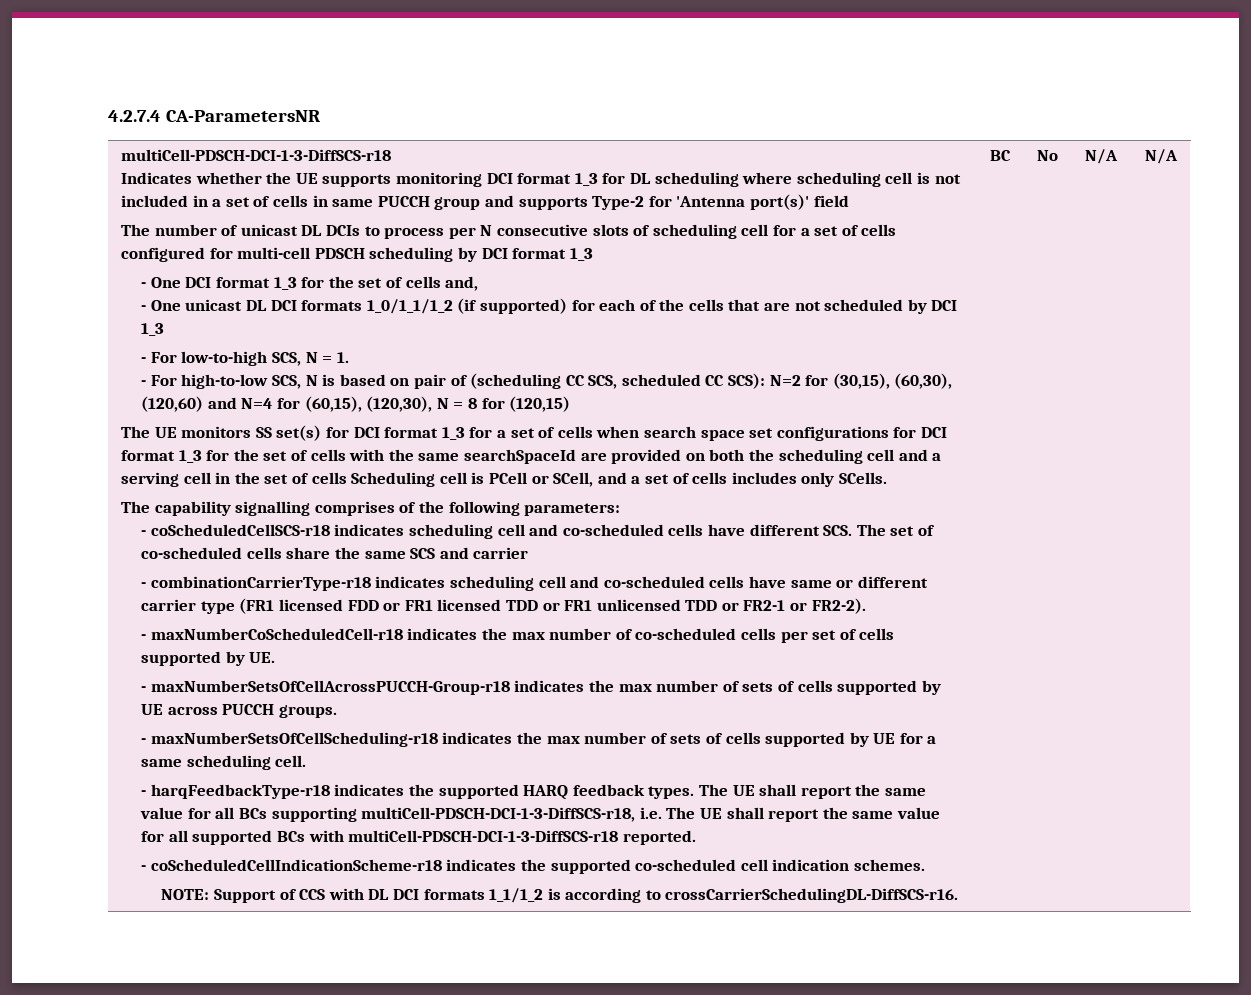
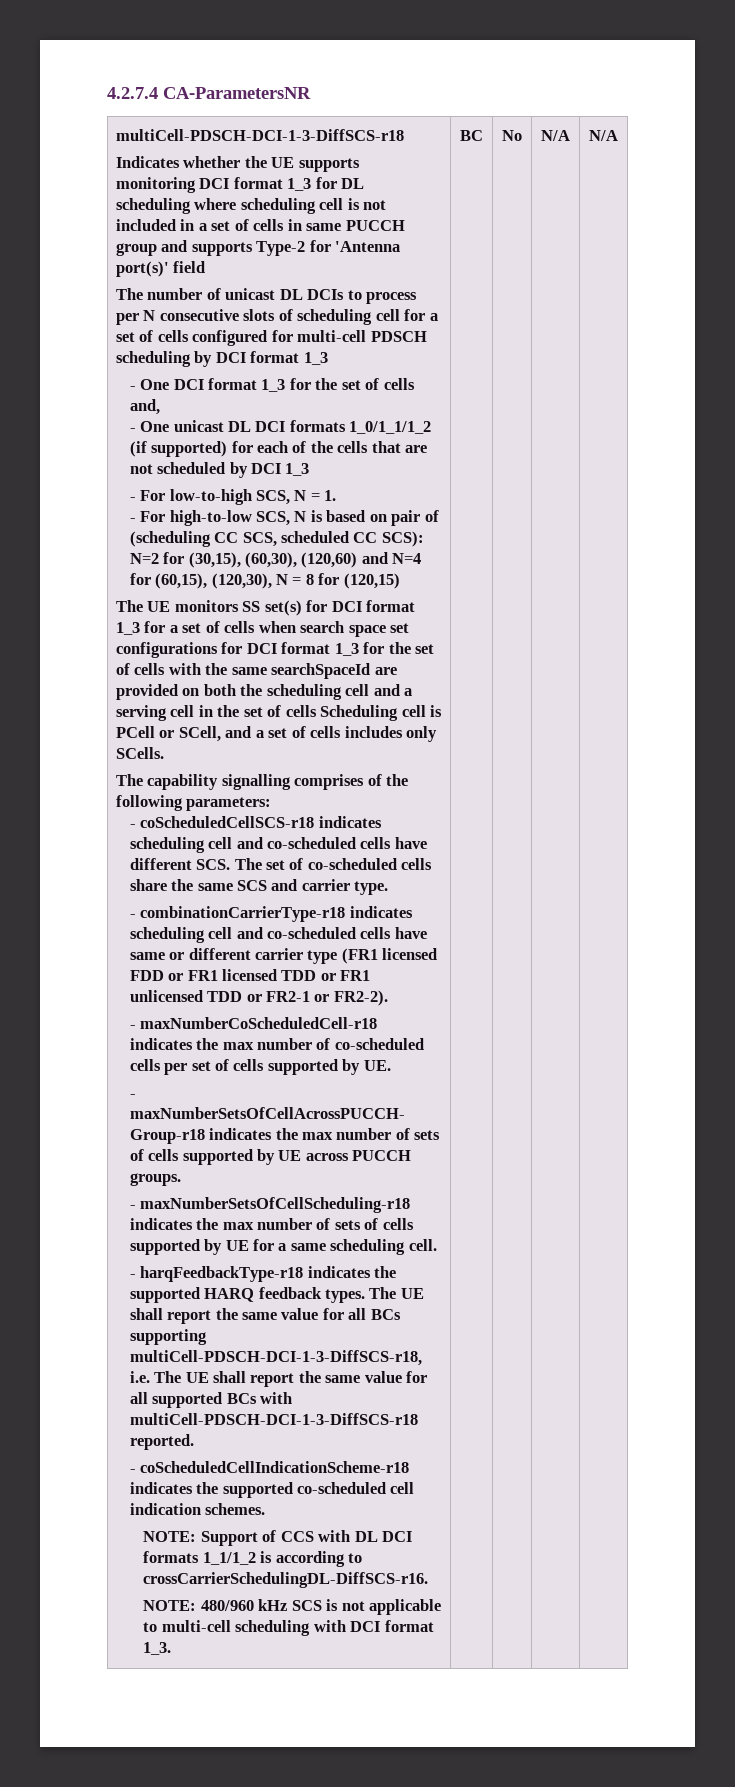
(529, 553) none -> [354,881,389,895] type.
(959, 895) none -> [143,1599,442,1615] [143,1620,434,1636] [143,1642,172,1655] // NOTE: 480/960 kHz SCS is not applicable to multi-cell scheduling with DCI format 1_3.

